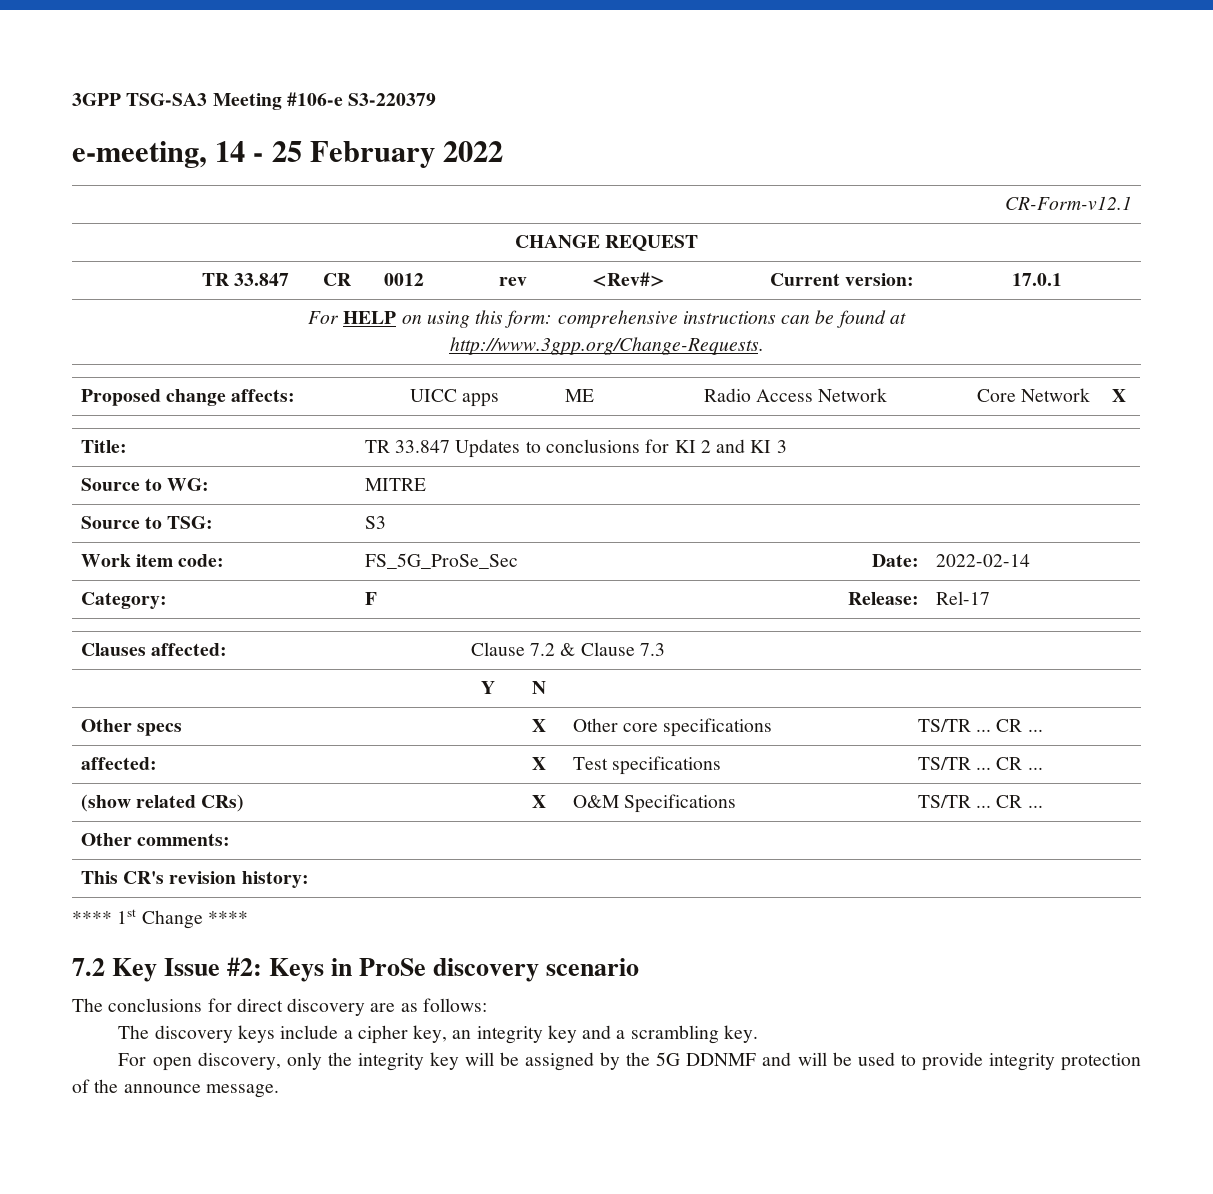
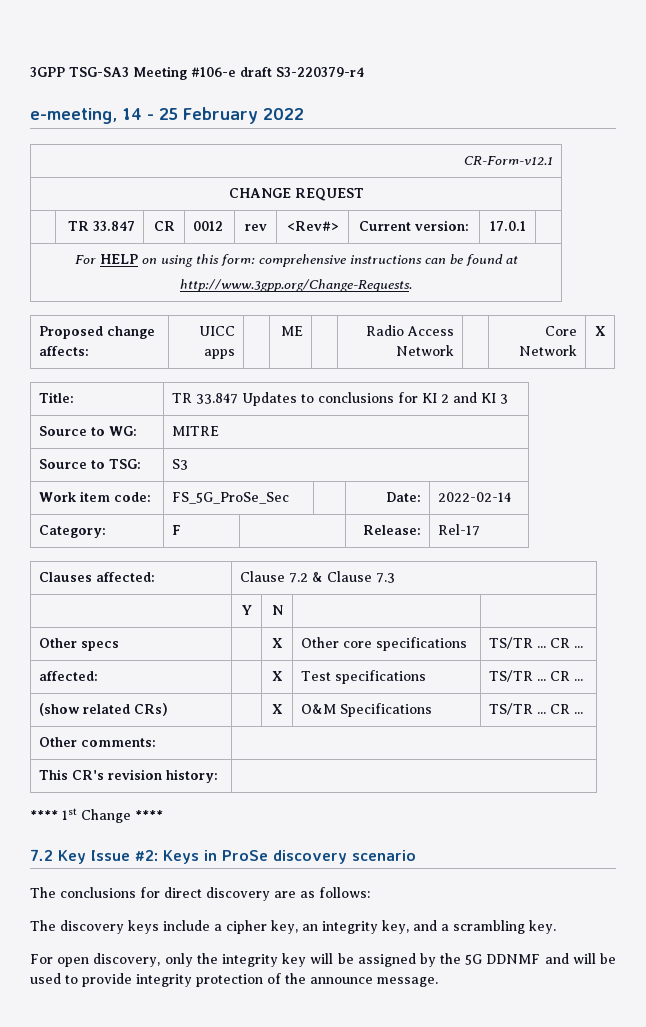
[348,93,437,106] S3-220379 -> [240,67,364,77] draft S3-220379-r4
[547,1025,577,1043] key -> [382,920,409,934] key,

